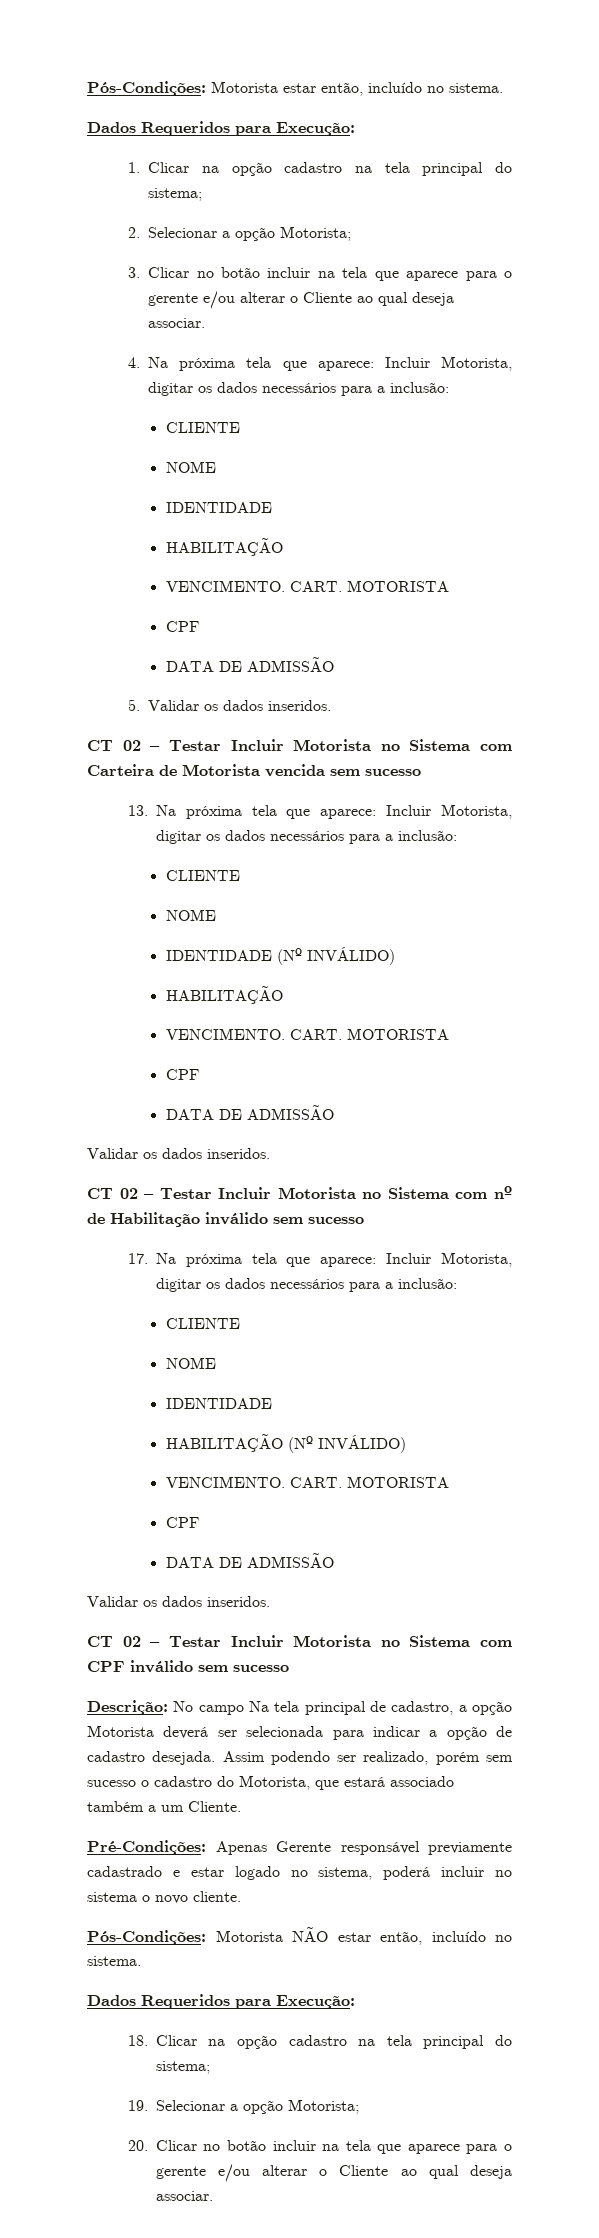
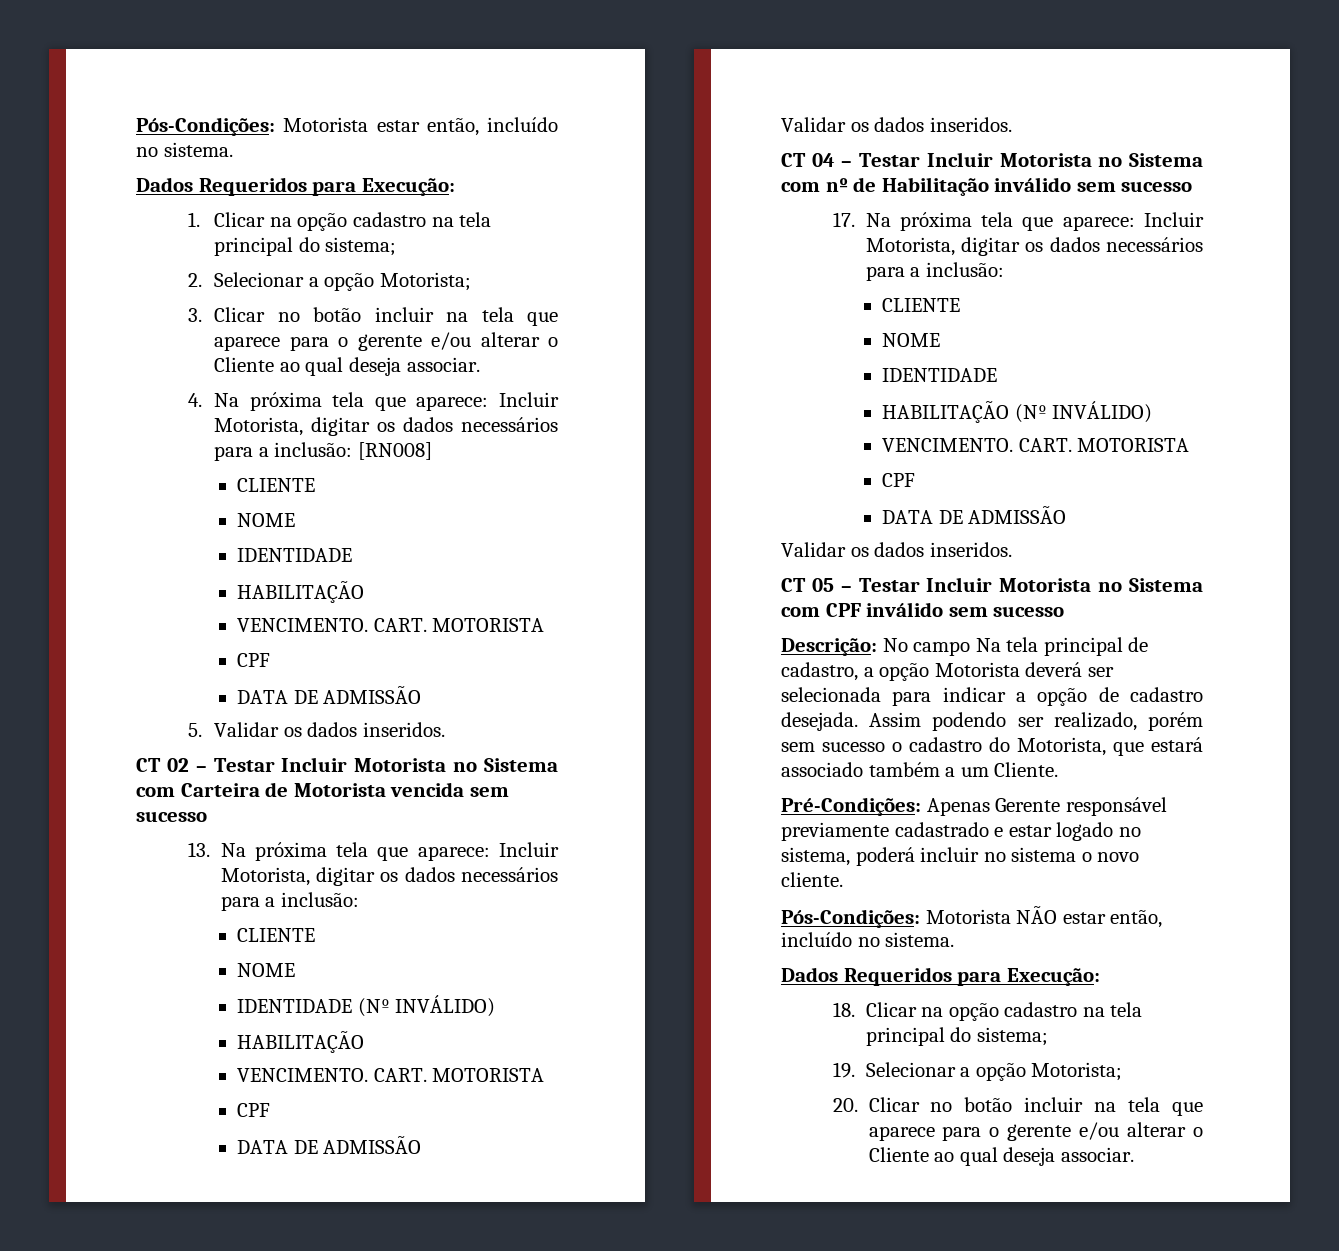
(450, 387) none -> [358,442,433,460] [RN008]
[119,1188,138,1199] 02 -> [811,153,835,167] 04
[122,1636,141,1647] 02 -> [811,578,834,592] 05

